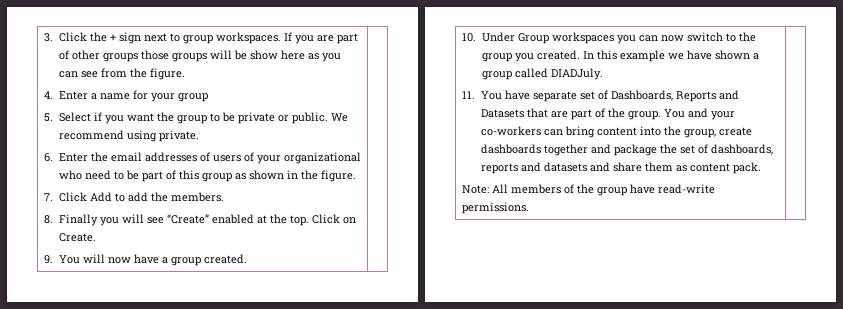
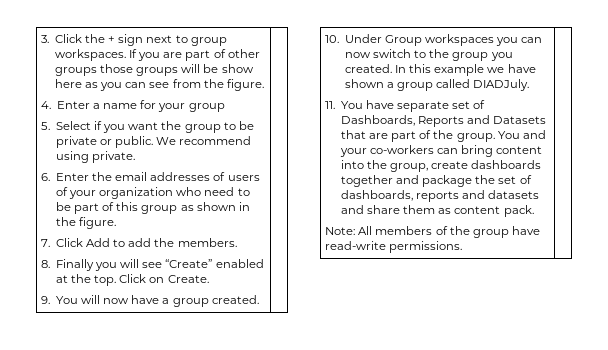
[283,152,361,164] organizational -> [99,187,174,199] organization

